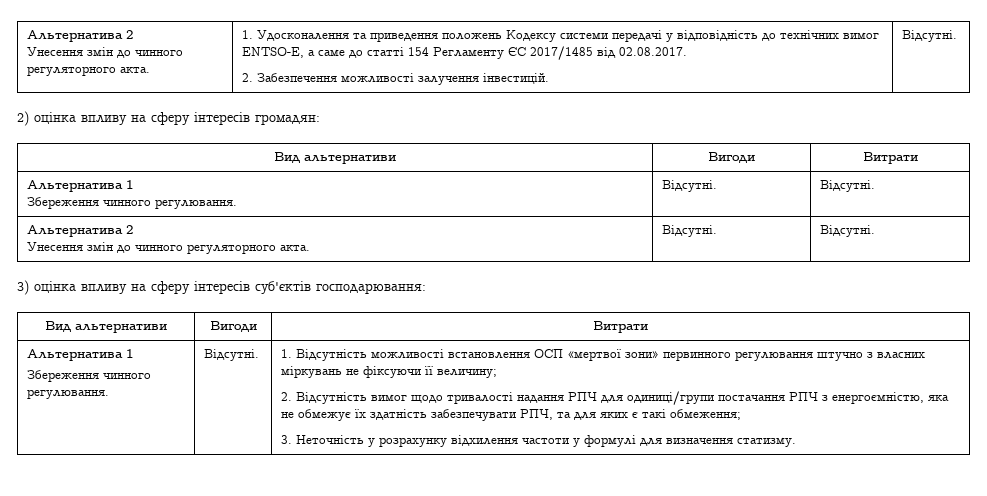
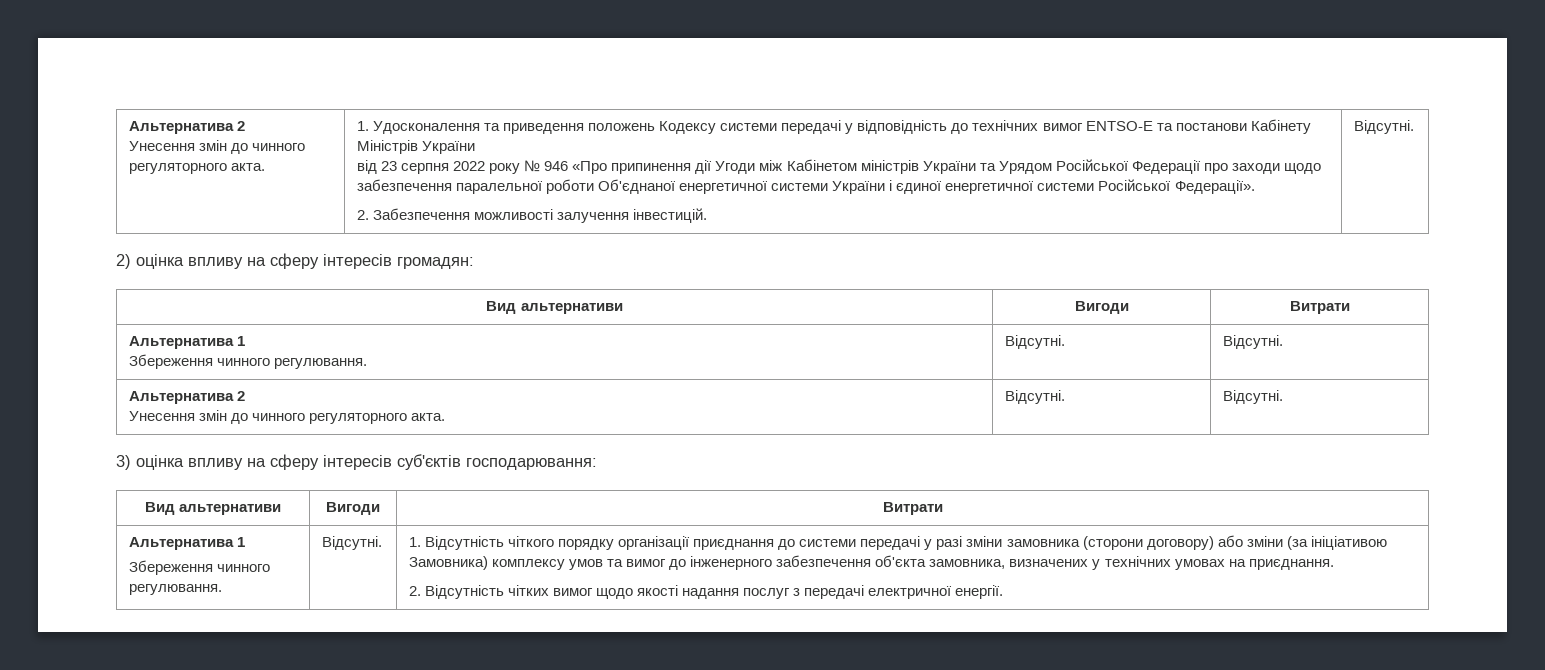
[242,46,688,60] ENTSO-E, а саме до статті 154 Регламенту ЄС 2017/1485 від 02.08.2017. -> [1085,119,1311,134] [356,140,475,154] [356,159,1321,174] [356,179,1255,194] ENTSO-E та постанови Кабінету Міністрів України // від 23 серпня 2022 року № 946 «Про припинення дії Угоди між Кабінетом міністрів України та Урядом Російської Федерації про заходи щодо забезпечення паралельної роботи Об'єднаної енергетичної системи України і єдиної енергетичної системи Російської Федерації».
[371,349,926,361] [281,366,498,378] можливості встановлення ОСП «мертвої зони» первинного регулювання штучно з власних міркувань не фіксуючи її величину; -> [507,535,1387,550] [408,555,1334,570] чіткого порядку організації приєднання до системи передачі у разі зміни замовника (сторони договору) або зміни (за ініціативою Замовника) комплексу умов та вимог до інженерного забезпечення об'єкта замовника, визначених у технічних умовах на приєднання.
(368, 398) none -> [507,585,549,596] чітких
[447,391,950,405] [281,409,742,421] [281,435,797,447] тривалості надання РПЧ для одиниці/групи постачання РПЧ з енергоємністю, яка не обмежує їх здатність забезпечувати РПЧ, та для яких є такі обмеження; // 3. Неточність у розрахунку відхилення частоти у формулі для визначення статизму. -> [637,585,1004,599] якості надання послуг з передачі електричної енергії.

